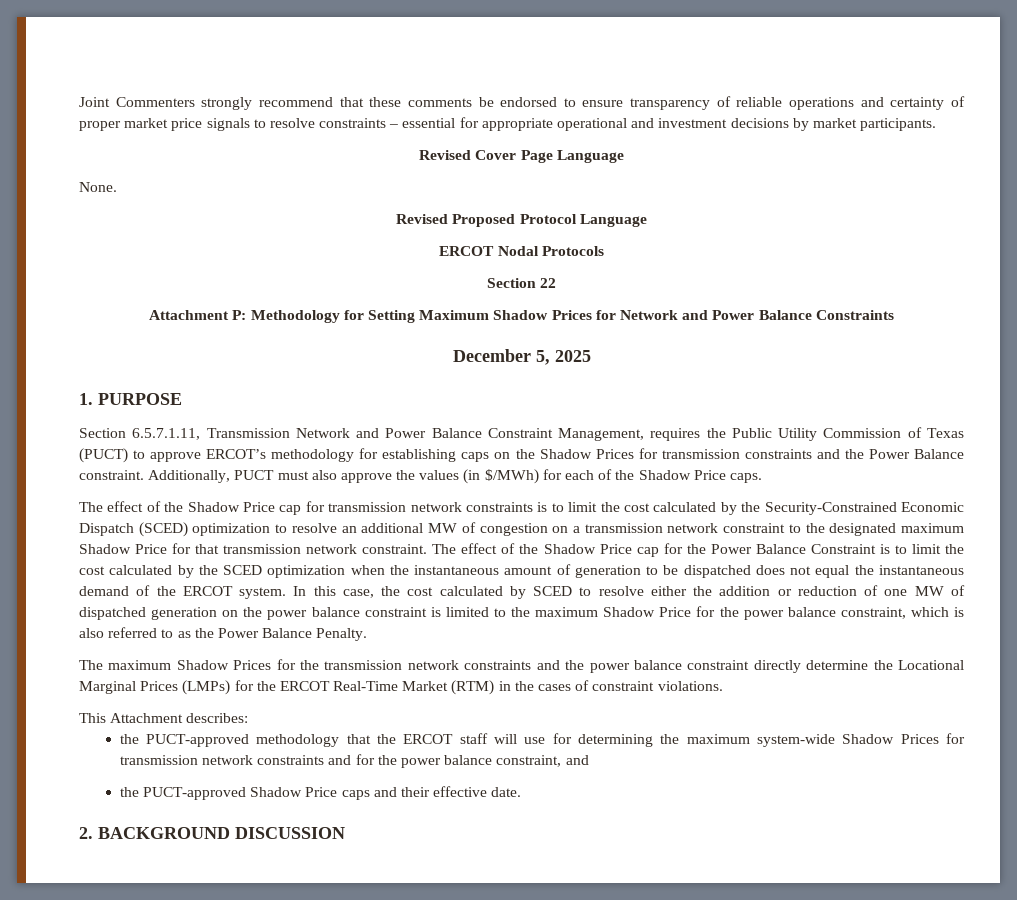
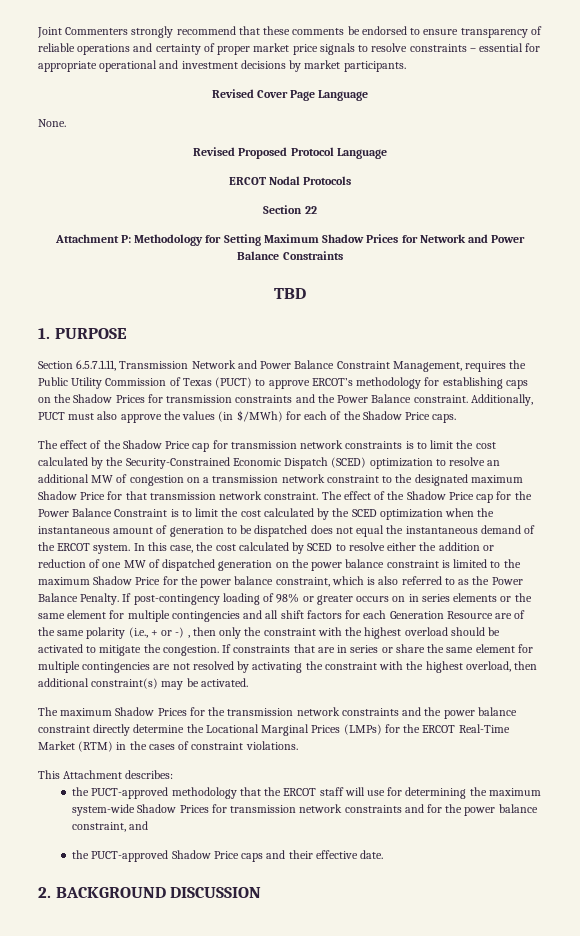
[452,349,591,365] December 5, 2025 -> [274,288,306,299] TBD
(368, 634) none -> [122,593,532,605] [38,610,526,622] [38,627,501,639] [38,644,533,656] [38,661,538,673] [38,678,248,690] If post-contingency loading of 98% or greater occurs on in series elements or the same element for multiple contingencies and all shift factors for each Generation Resource are of the same polarity (i.e., + or -) , then only the constraint with the highest overload should be activated to mitigate the congestion. If constraints that are in series or share the same element for multiple contingencies are not resolved by activating the constraint with the highest overload, then additional constraint(s) may be activated.

